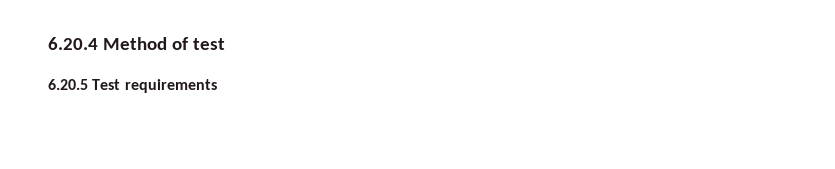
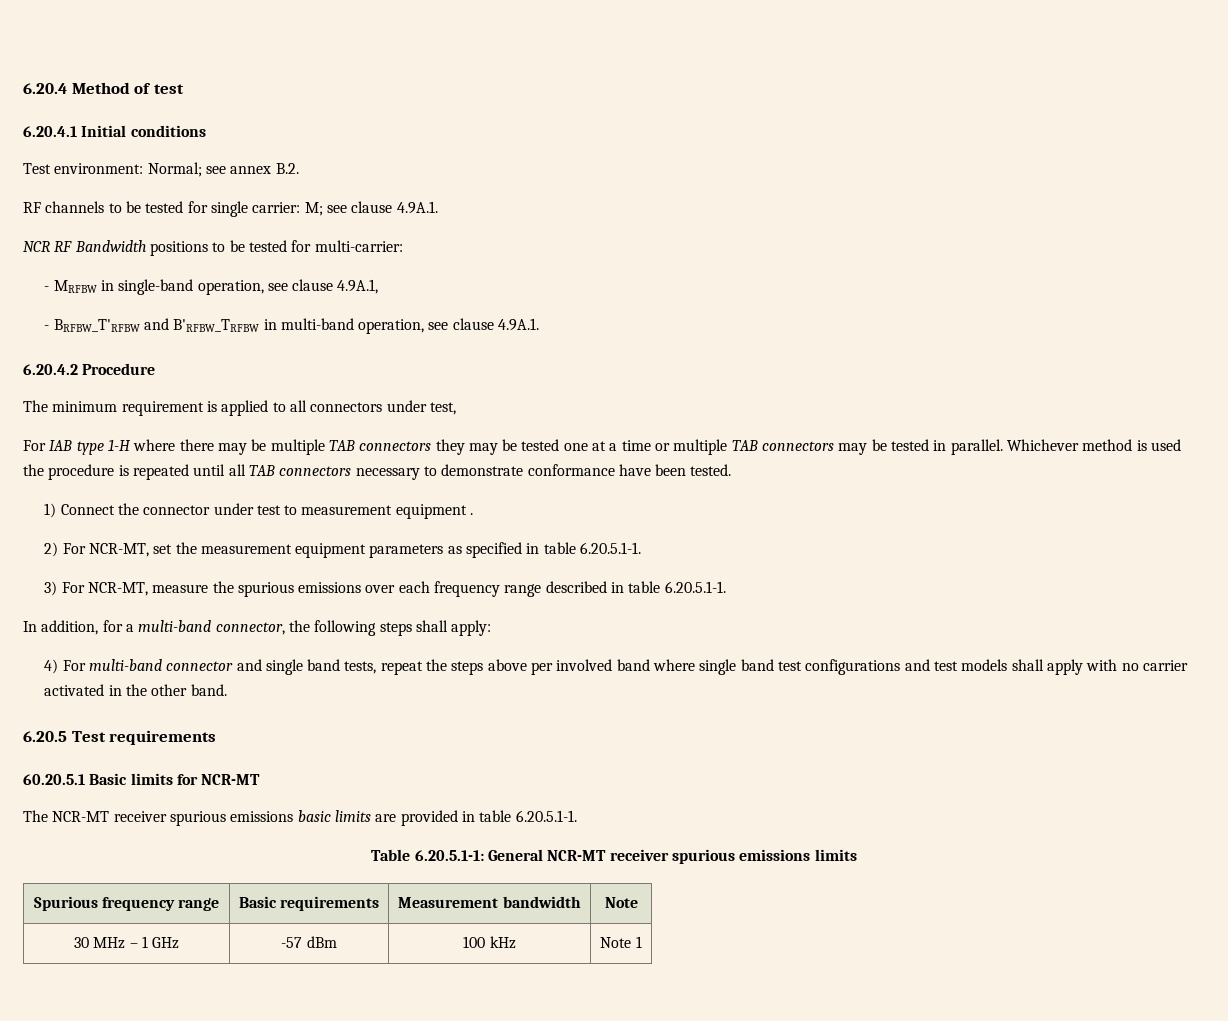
[48,79,217,93] 6.20.5 Test requirements -> [23,125,206,137] [23,162,299,177] [23,201,438,217] [23,240,403,256] [44,279,379,295] [44,318,540,334] [23,363,156,375] [23,400,456,416] [23,439,1181,455] [23,464,732,480] [44,503,474,519] [44,542,642,558] [44,581,726,597] [23,620,492,636] [44,659,1188,675] [44,684,227,696] [23,730,217,745] [23,773,261,785] [23,810,577,826] [371,849,857,864] [33,896,220,911] [238,896,380,911] [398,896,581,908] [604,897,638,908] [73,936,180,949] [281,936,337,948] [463,936,516,949] [600,936,642,948] 6.20.4.1 Initial conditions // Test environment: Normal; see annex B.2. // RF channels to be tested for single carrier: M; see clause 4.9A.1. // NCR RF Bandwidth positions to be tested for multi-carrier: // - MRFBW in single-band operation, see clause 4.9A.1, // - BRFBW_T'RFBW and B'RFBW_TRFBW in multi-band operation, see clause 4.9A.1. // 6.20.4.2 Procedure // The minimum requirement is applied to all connectors under test, // For IAB type 1-H where there may be multiple TAB connectors they may be tested one at a time or multiple TAB connectors may be tested in parallel. Whichever method is used the procedure is repeated until all TAB connectors necessary to demonstrate conformance have been tested. // 1) Connect the connector under test to measurement equipment . // 2) For NCR-MT, set the measurement equipment parameters as specified in table 6.20.5.1-1. // 3) For NCR-MT, measure the spurious emissions over each frequency range described in table 6.20.5.1-1. // In addition, for a multi-band connector, the following steps shall apply: // 4) For multi-band connector and single band tests, repeat the steps above per involved band where single band test configurations and test models shall apply with no carrier activated in the other band. // 6.20.5 Test requirements // 60.20.5.1 Basic limits for NCR-MT // The NCR-MT receiver spurious emissions basic limits are provided in table 6.20.5.1-1. // Table 6.20.5.1-1: General NCR-MT receiver spurious emissions limits // Spurious frequency range | Basic requirements | Measurement bandwidth | Note // 30 MHz – 1 GHz | -57 dBm | 100 kHz | Note 1

